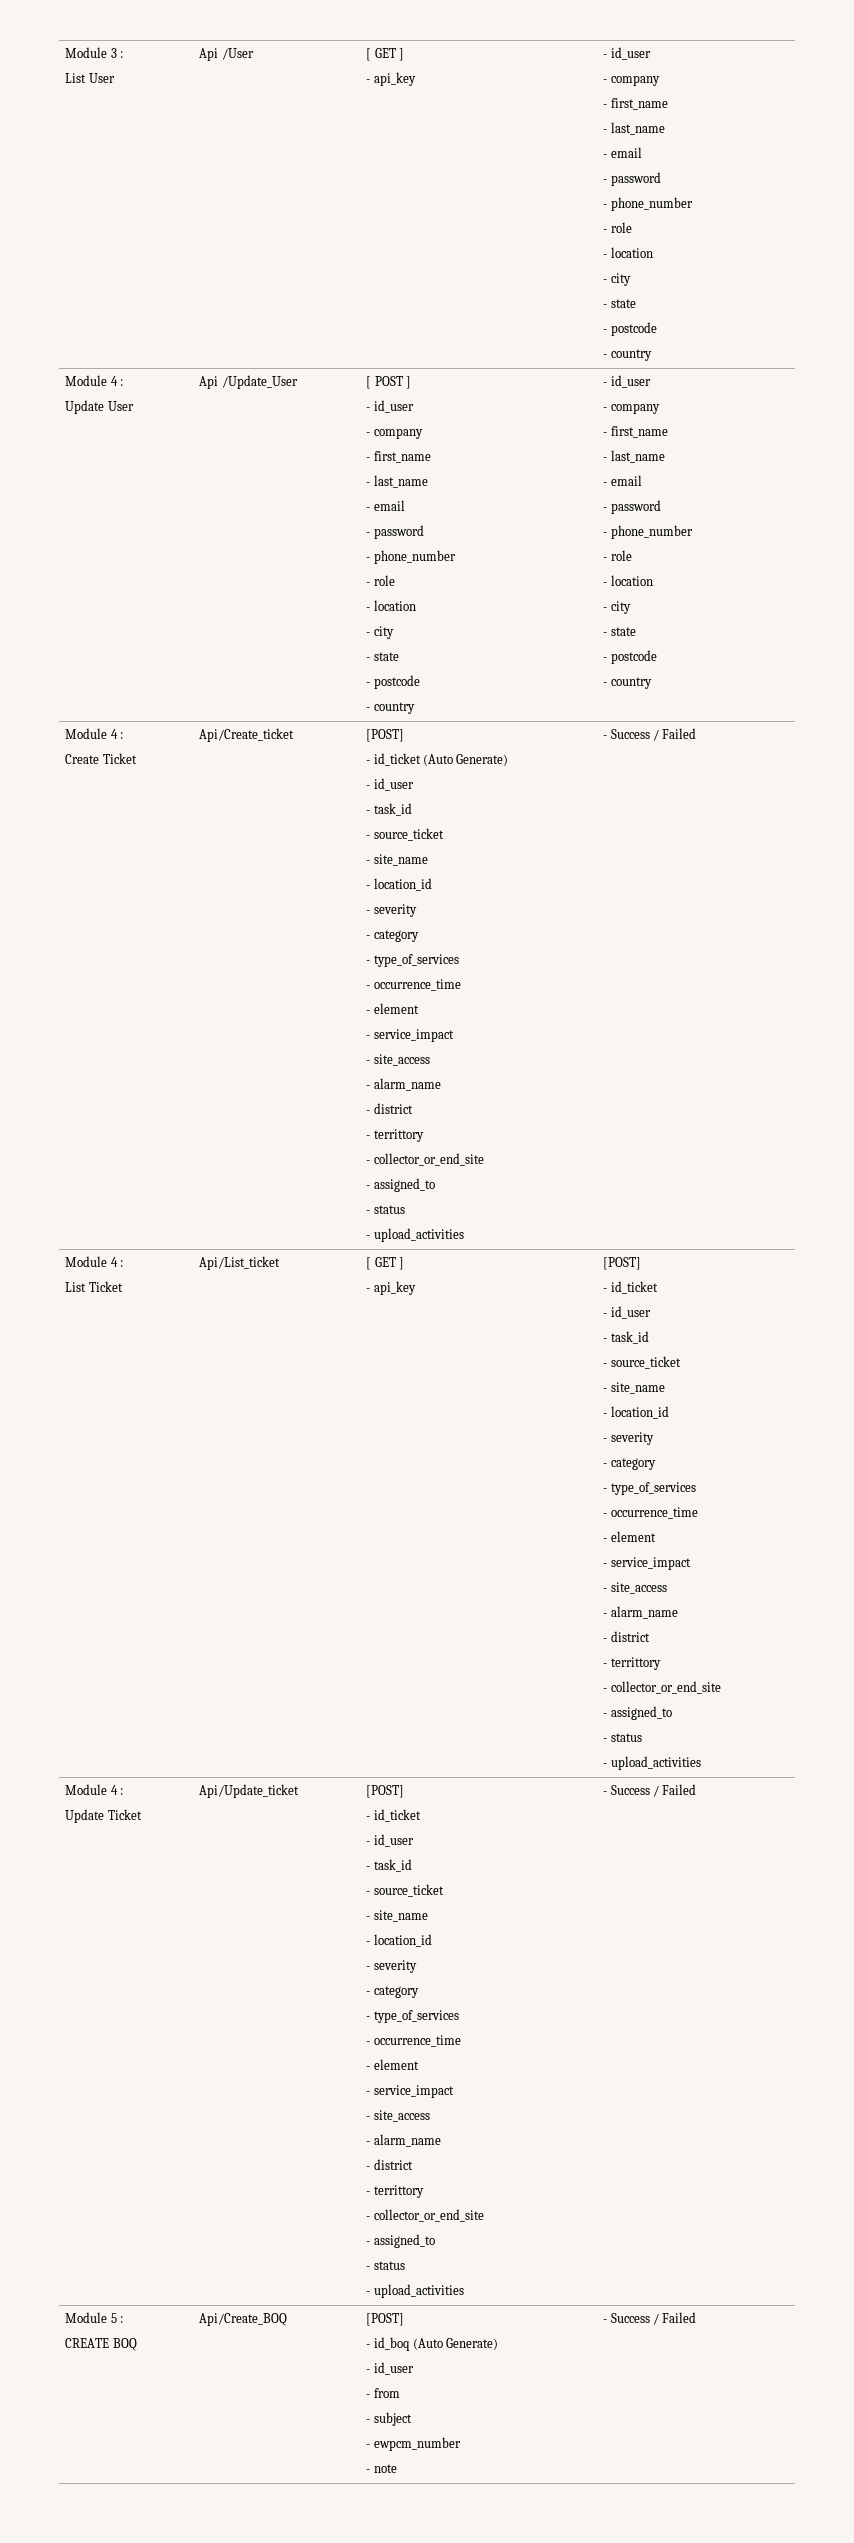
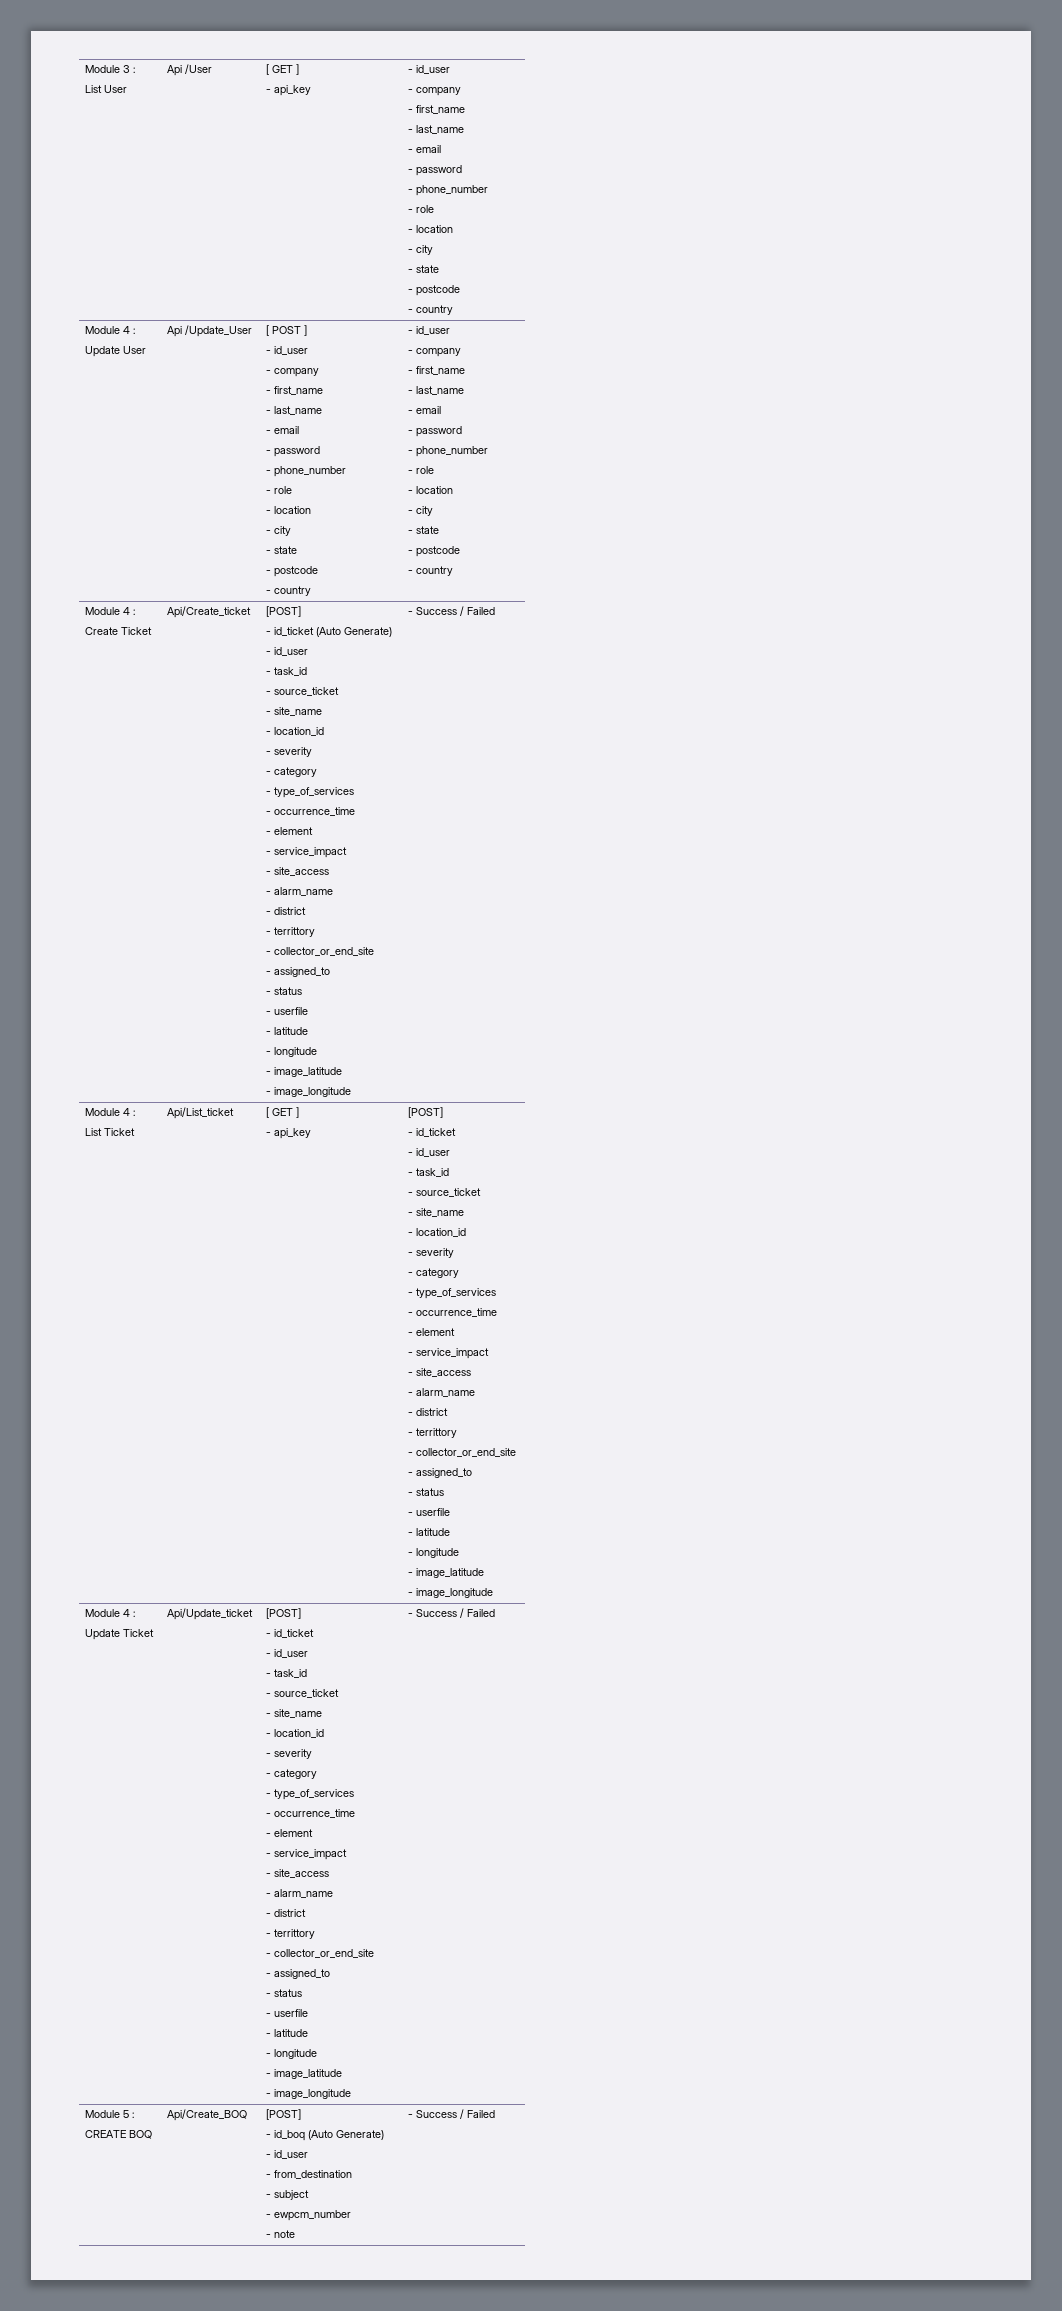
[373,1228,464,1242] upload_activities -> [274,1007,309,1015] [266,1027,309,1035] [266,1047,318,1057] [266,1067,343,1077] [266,1087,352,1097] userfile // - latitude // - longitude // - image_latitude // - image_longitude
[610,1756,701,1770] upload_activities -> [416,1508,451,1516] [408,1528,451,1536] [408,1548,460,1558] [408,1568,485,1578] [408,1588,494,1598] userfile // - latitude // - longitude // - image_latitude // - image_longitude
[373,2284,464,2298] upload_activities -> [274,2009,309,2017] [266,2029,309,2037] [266,2049,318,2059] [266,2069,343,2079] [266,2089,352,2099] userfile // - latitude // - longitude // - image_latitude // - image_longitude
[373,2388,400,2398] from -> [274,2170,353,2179] from_destination

